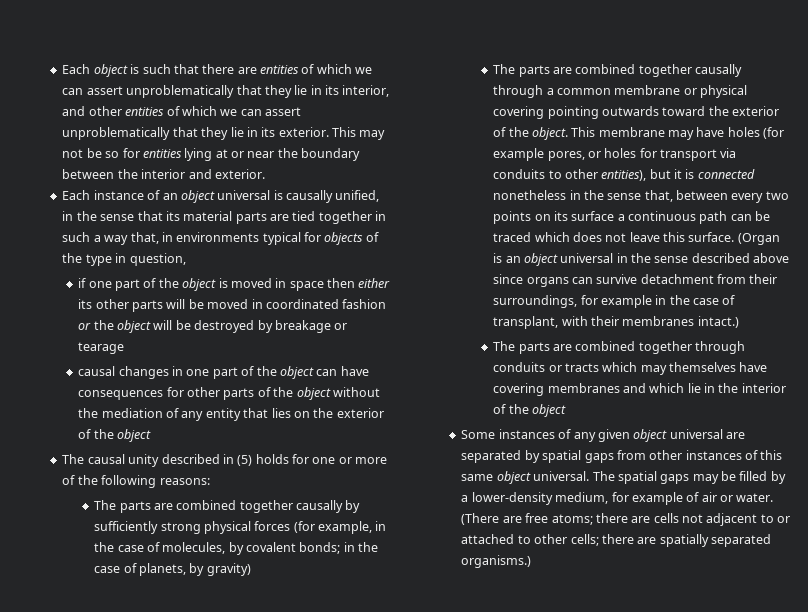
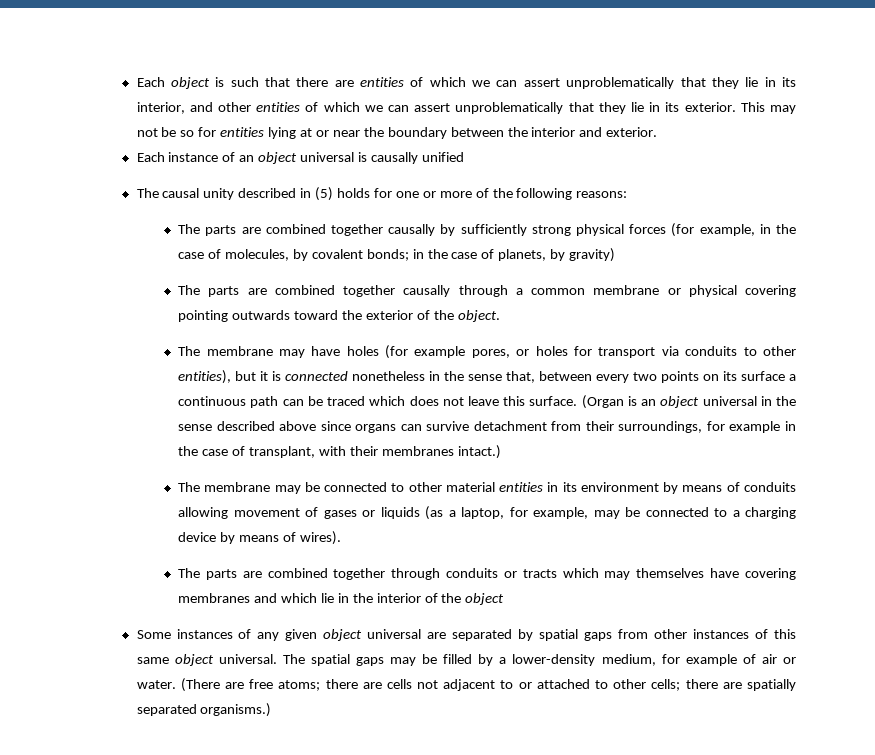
[335,190,380,202] [62,211,387,224] [62,232,379,245] [62,253,186,266] [78,278,391,291] [78,299,387,312] [78,320,348,333] [78,342,125,354] [78,366,369,379] [78,387,380,400] [78,408,384,421] [78,429,152,442] unified, in the sense that its material parts are tied together in such a way that, in environments typical for objects of the type in question, // if one part of the object is moved in space then either its other parts will be moved in coordinated fashion or the object will be destroyed by breakage or tearage // causal changes in one part of the object can have consequences for other parts of the object without the mediation of any entity that lies on the exterior of the object -> [421,152,464,162] unified
[571,127,596,137] This -> [178,346,201,356] // The
(739, 322) none -> [178,482,796,494] [178,506,797,520] [178,531,341,545] // The membrane may be connected to other material entities in its environment by means of conduits allowing movement of gases or liquids (as a laptop, for example, may be connected to a charging device by means of wires).

